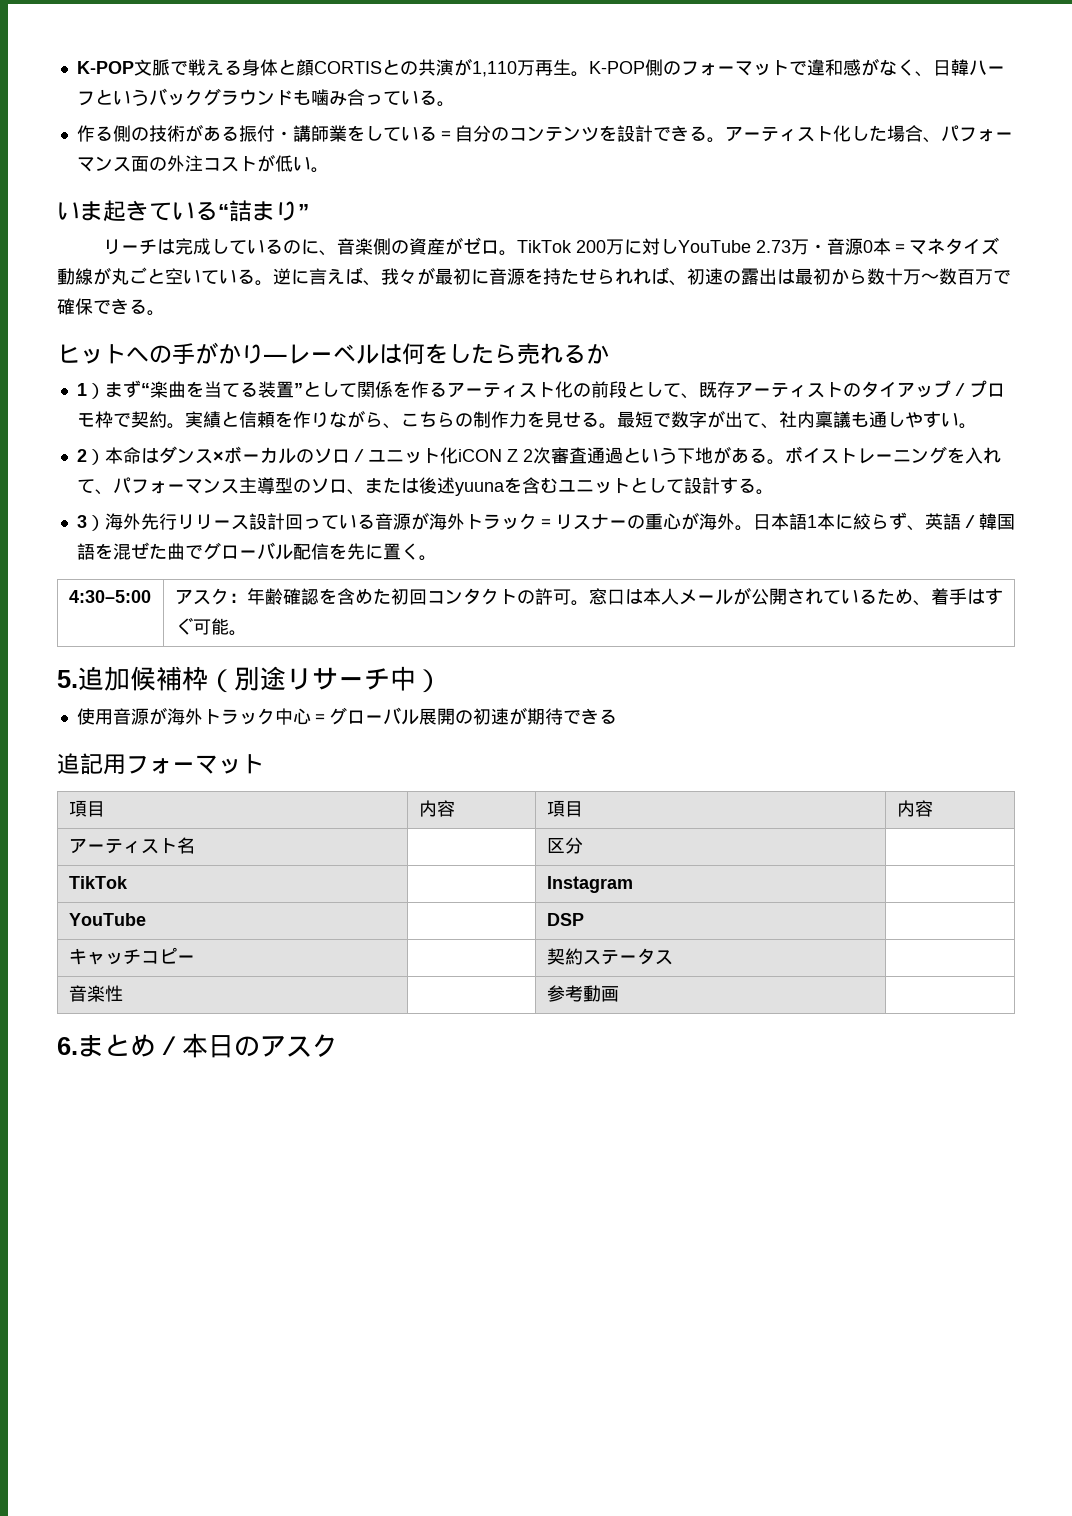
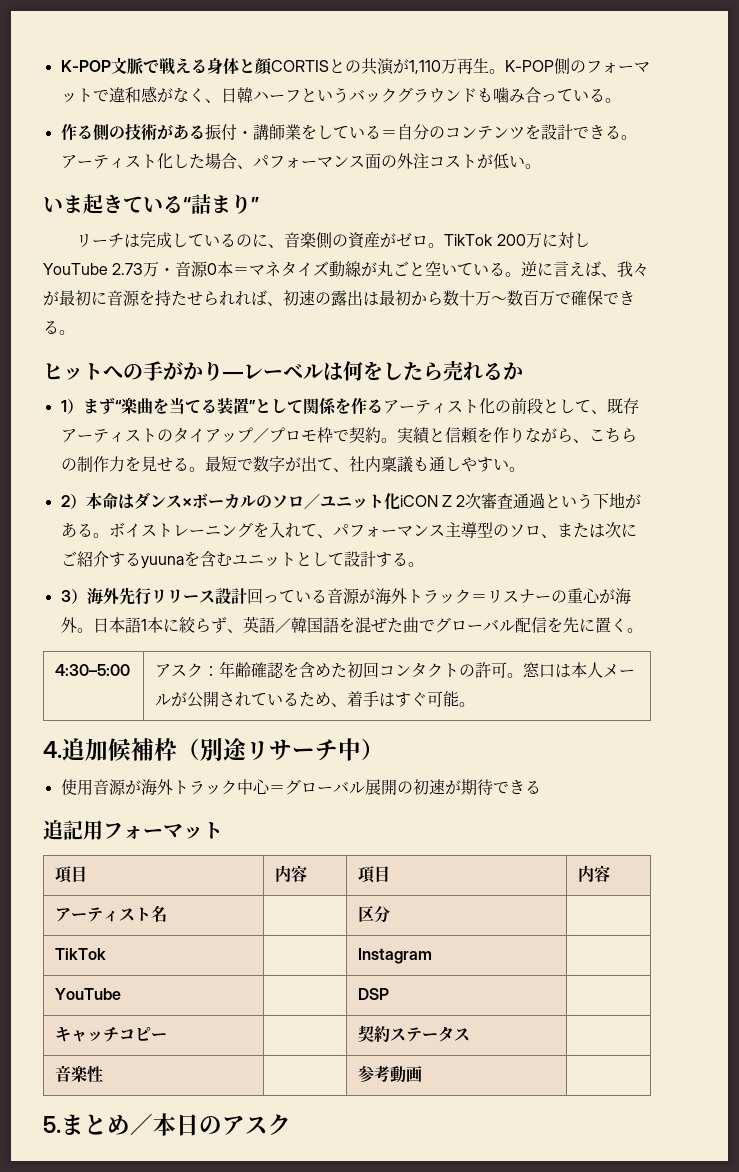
[418,477,455,494] 後述 -> [604,522,637,538] [60,551,141,567] 次にご紹介する
[57,670,78,688] 5. -> [43,741,62,758] 4.
[57,1037,78,1055] 6. -> [43,1116,61,1133] 5.

